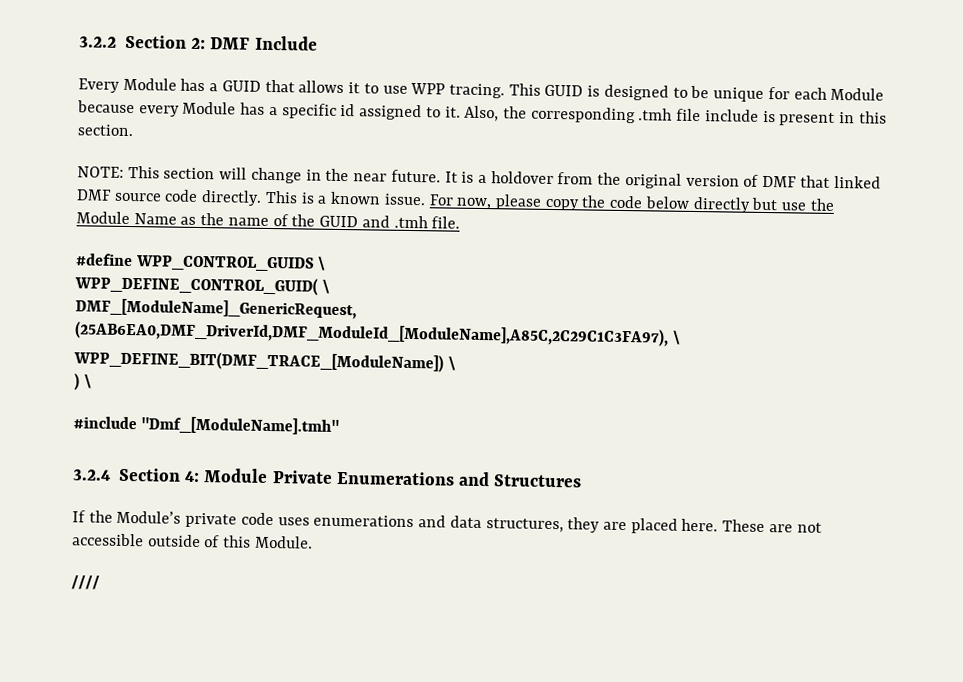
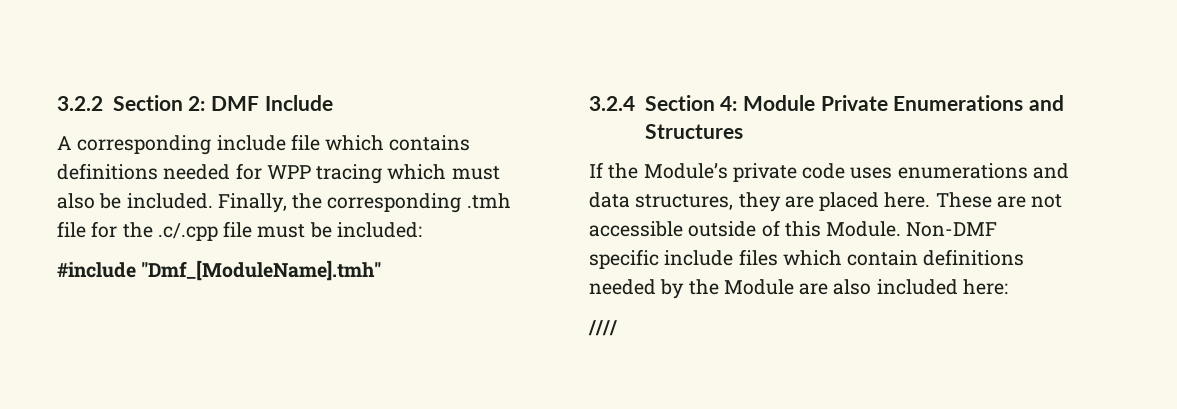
[78,77,885,102] [77,100,887,126] [77,124,134,137] [77,165,881,189] [76,189,835,213] [76,211,461,229] [76,253,327,272] [74,275,330,296] [75,298,357,320] [74,321,681,347] [73,350,456,373] [74,373,92,391] Every Module has a GUID that allows it to use WPP tracing. This GUID is designed to be unique for each Module because every Module has a specific id assigned to it. Also, the corresponding .tmh file include is present in this section. // NOTE: This section will change in the near future. It is a holdover from the original version of DMF that linked DMF source code directly. This is a known issue. For now, please copy the code below directly but use the Module Name as the name of the GUID and .tmh file. // #define WPP_CONTROL_GUIDS \ // WPP_DEFINE_CONTROL_GUID( \ // DMF_[ModuleName]_GenericRequest, (25AB6EA0,DMF_DriverId,DMF_ModuleId_[ModuleName],A85C,2C29C1C3FA97), \ // WPP_DEFINE_BIT(DMF_TRACE_[ModuleName]) \ // ) \ -> [57,134,471,155] [57,163,500,184] [57,193,511,213] [57,221,422,241] A corresponding include file which contains definitions needed for WPP tracing which must also be included. Finally, the corresponding .tmh file for the .c/.cpp file must be included:
(313, 542) none -> [906,222,998,237] [589,249,1025,269] [589,279,1008,299] Non-DMF specific include files which contain definitions needed by the Module are also included here:

